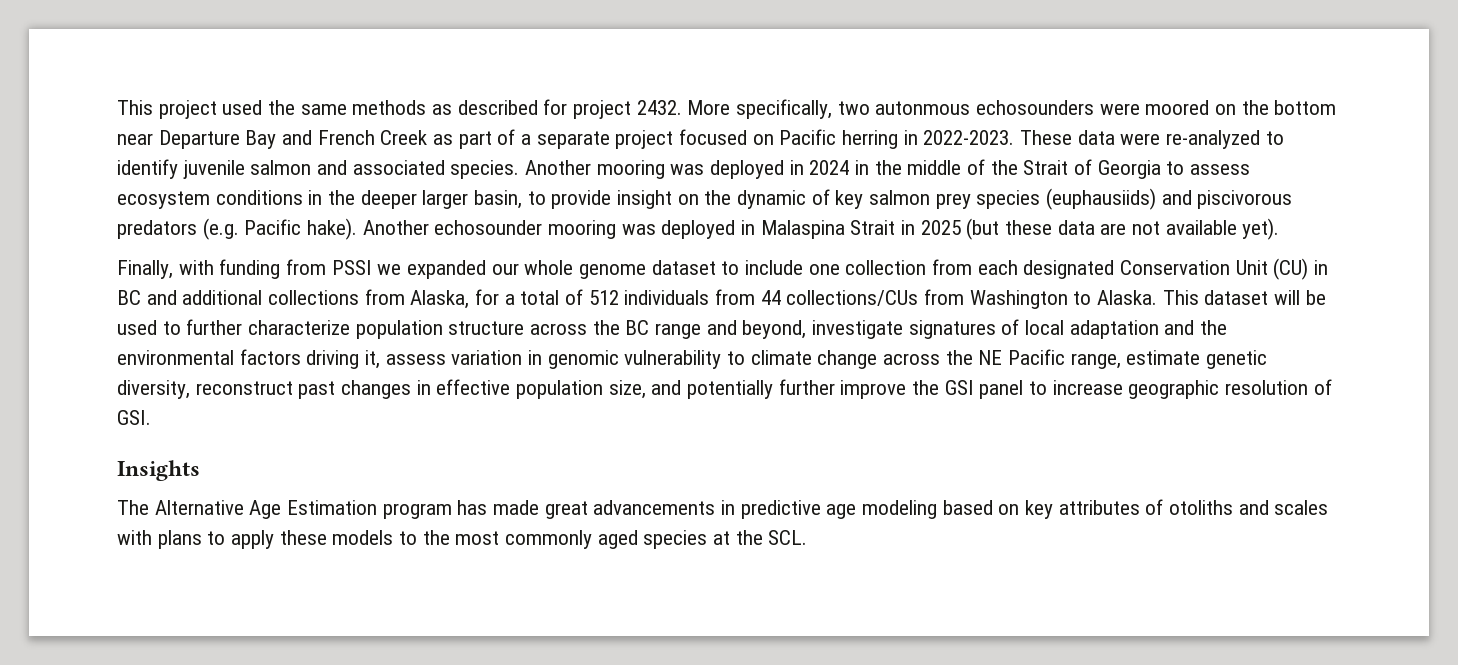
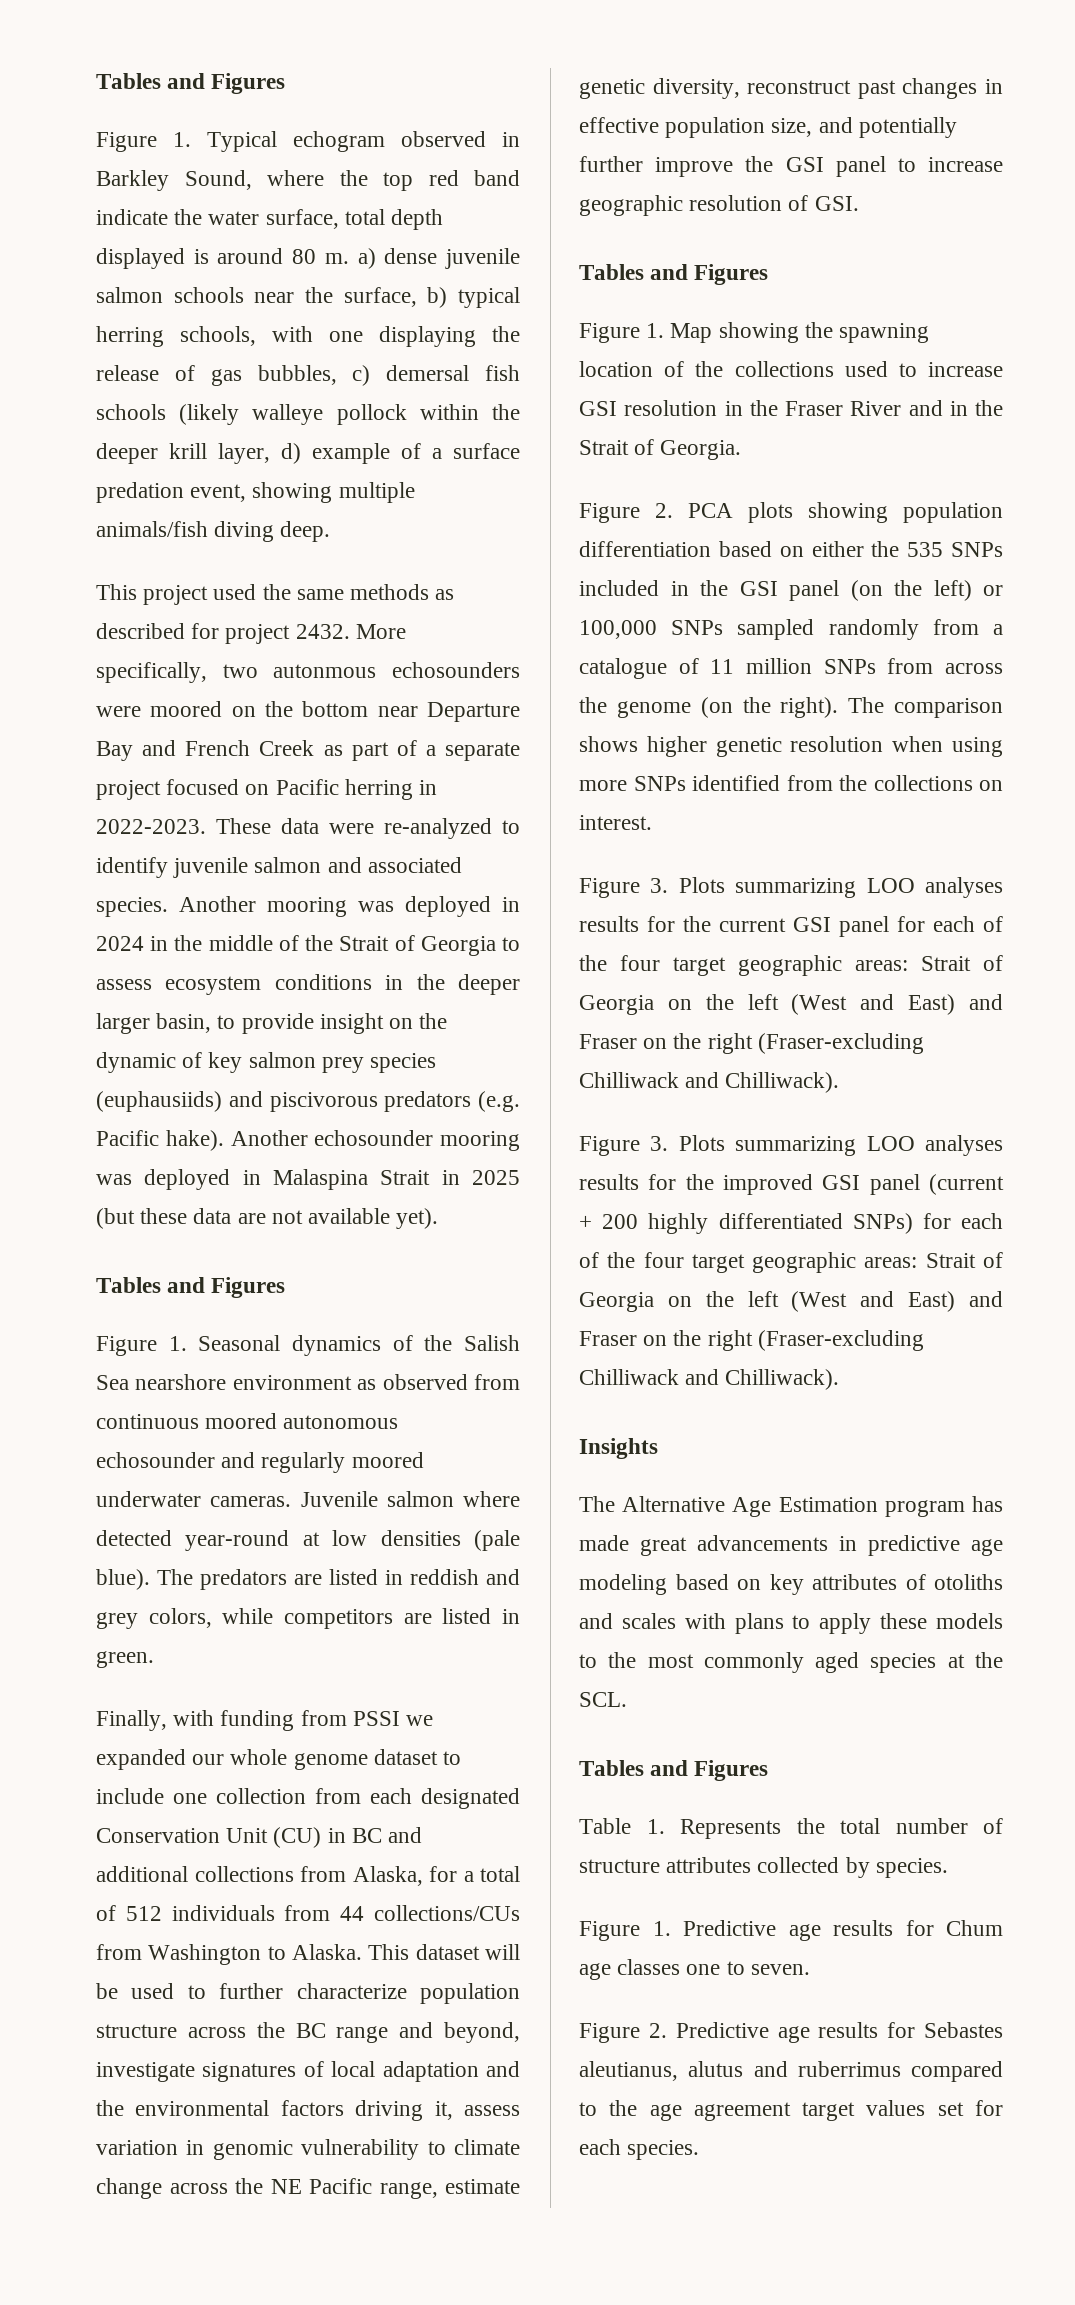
(117, 107) none -> [96,73,286,94] [96,131,520,152] [96,170,520,191] [96,209,444,230] [96,248,520,269] [96,287,520,308] [96,326,520,347] [96,365,520,386] [96,404,520,425] [96,443,520,464] [96,482,415,503] [96,521,331,542] Tables and Figures // Figure 1. Typical echogram observed in Barkley Sound, where the top red band indicate the water surface, total depth displayed is around 80 m. a) dense juvenile salmon schools near the surface, b) typical herring schools, with one displaying the release of gas bubbles, c) demersal fish schools (likely walleye pollock within the deeper krill layer, d) example of a surface predation event, showing multiple animals/fish diving deep. //
(1280, 229) none -> [96,1277,286,1298] [96,1335,520,1356] [96,1374,520,1390] [96,1413,399,1429] [96,1452,424,1473] [96,1491,520,1507] [96,1530,520,1551] [96,1569,520,1590] [96,1608,520,1629] [96,1651,154,1668] // Tables and Figures // Figure 1. Seasonal dynamics of the Salish Sea nearshore environment as observed from continuous moored autonomous echosounder and regularly moored underwater cameras. Juvenile salmon where detected year-round at low densities (pale blue). The predators are listed in reddish and grey colors, while competitors are listed in green.
(151, 417) none -> [579,264,769,285] [579,322,930,343] [579,361,1003,377] [579,400,1003,416] [579,439,742,460] [579,502,1003,523] [579,541,1003,557] [579,580,1003,601] [579,619,1003,640] [579,658,1003,679] [579,697,1003,718] [579,736,1003,757] [579,775,1003,791] [579,815,652,830] [579,877,1003,898] [579,916,1003,937] [579,955,1003,976] [579,994,1003,1015] [579,1033,924,1054] [579,1072,840,1093] [579,1135,1003,1156] [579,1174,1004,1195] [579,1213,1003,1234] [579,1252,1003,1273] [579,1291,1003,1312] [579,1330,924,1351] [579,1369,840,1390] // Tables and Figures // Figure 1. Map showing the spawning location of the collections used to increase GSI resolution in the Fraser River and in the Strait of Georgia. // Figure 2. PCA plots showing population differentiation based on either the 535 SNPs included in the GSI panel (on the left) or 100,000 SNPs sampled randomly from a catalogue of 11 million SNPs from across the genome (on the right). The comparison shows higher genetic resolution when using more SNPs identified from the collections on interest. // Figure 3. Plots summarizing LOO analyses results for the current GSI panel for each of the four target geographic areas: Strait of Georgia on the left (West and East) and Fraser on the right (Fraser-excluding Chilliwack and Chilliwack). // Figure 3. Plots summarizing LOO analyses results for the improved GSI panel (current + 200 highly differentiated SNPs) for each of the four target geographic areas: Strait of Georgia on the left (West and East) and Fraser on the right (Fraser-excluding Chilliwack and Chilliwack).
(808, 537) none -> [579,1760,769,1781] [579,1818,1003,1839] [579,1857,948,1878] [579,1920,1003,1941] [579,1959,810,1980] [579,2022,1003,2043] [579,2061,1003,2082] [579,2100,1003,2121] [579,2139,700,2160] // Tables and Figures // Table 1. Represents the total number of structure attributes collected by species. // Figure 1. Predictive age results for Chum age classes one to seven. // Figure 2. Predictive age results for Sebastes aleutianus, alutus and ruberrimus compared to the age agreement target values set for each species.

